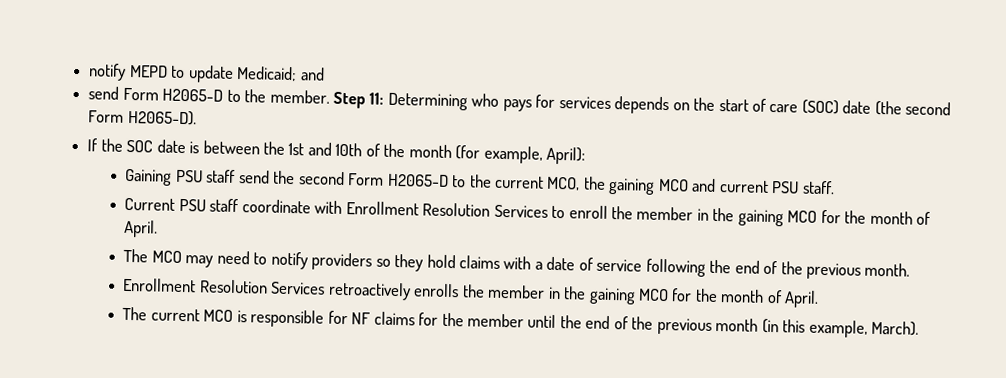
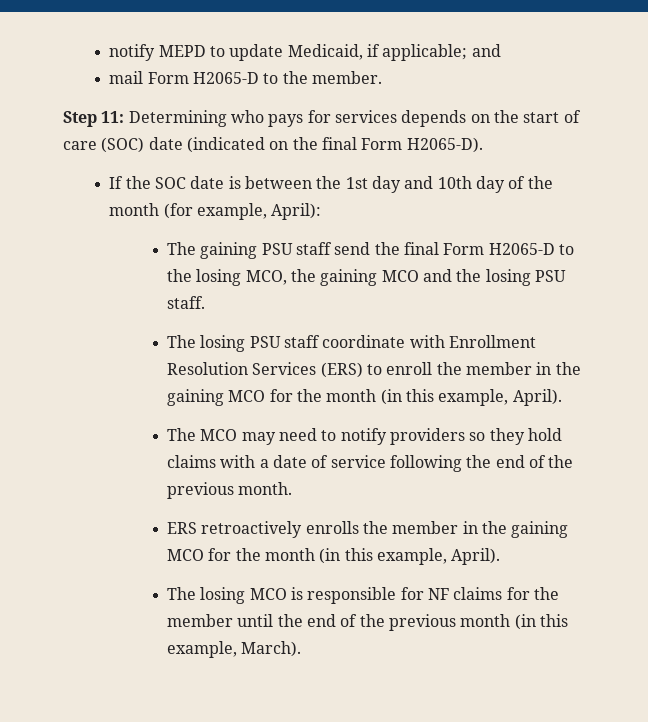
[236,66,298,82] Medicaid; -> [287,44,468,61] Medicaid, if applicable;
[88,86,120,100] send -> [109,71,144,84] mail
(330, 96) none -> (383, 77) //
[874,100,952,116] (the second -> [186,137,357,153] (indicated on the final
(305, 149) none -> [371,176,401,193] day
(363, 149) none -> [475,176,505,193] day
[125,168,173,186] Gaining -> [167,242,258,259] The gaining
[298,171,544,189] second Form H2065-D to the current -> [403,242,574,255] [167,269,242,286] final Form H2065-D to the losing
[718,180,769,193] current -> [456,269,531,286] the losing
[124,197,176,211] Current -> [167,335,246,352] The losing
(548, 211) none -> [320,362,363,378] (ERS)
[916,211,932,226] [124,219,159,238] of April. -> [380,389,562,406] (in this example, April).
[123,277,326,295] Enrollment Resolution Services -> [167,522,198,534] ERS
[766,289,820,308] [122,306,200,322] of April. // The current -> [319,548,501,565] [167,587,246,604] (in this example, April). // The losing

